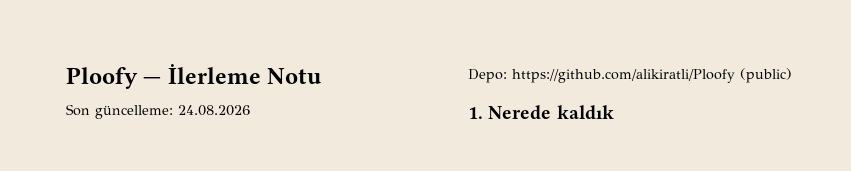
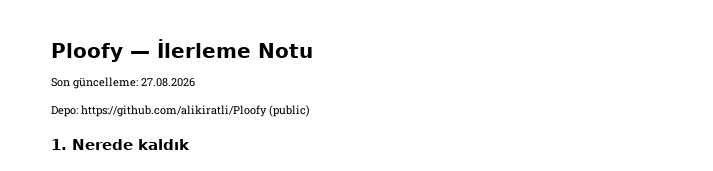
[178,105,250,116] 24.08.2026 -> [141,78,195,87] 27.08.2026

